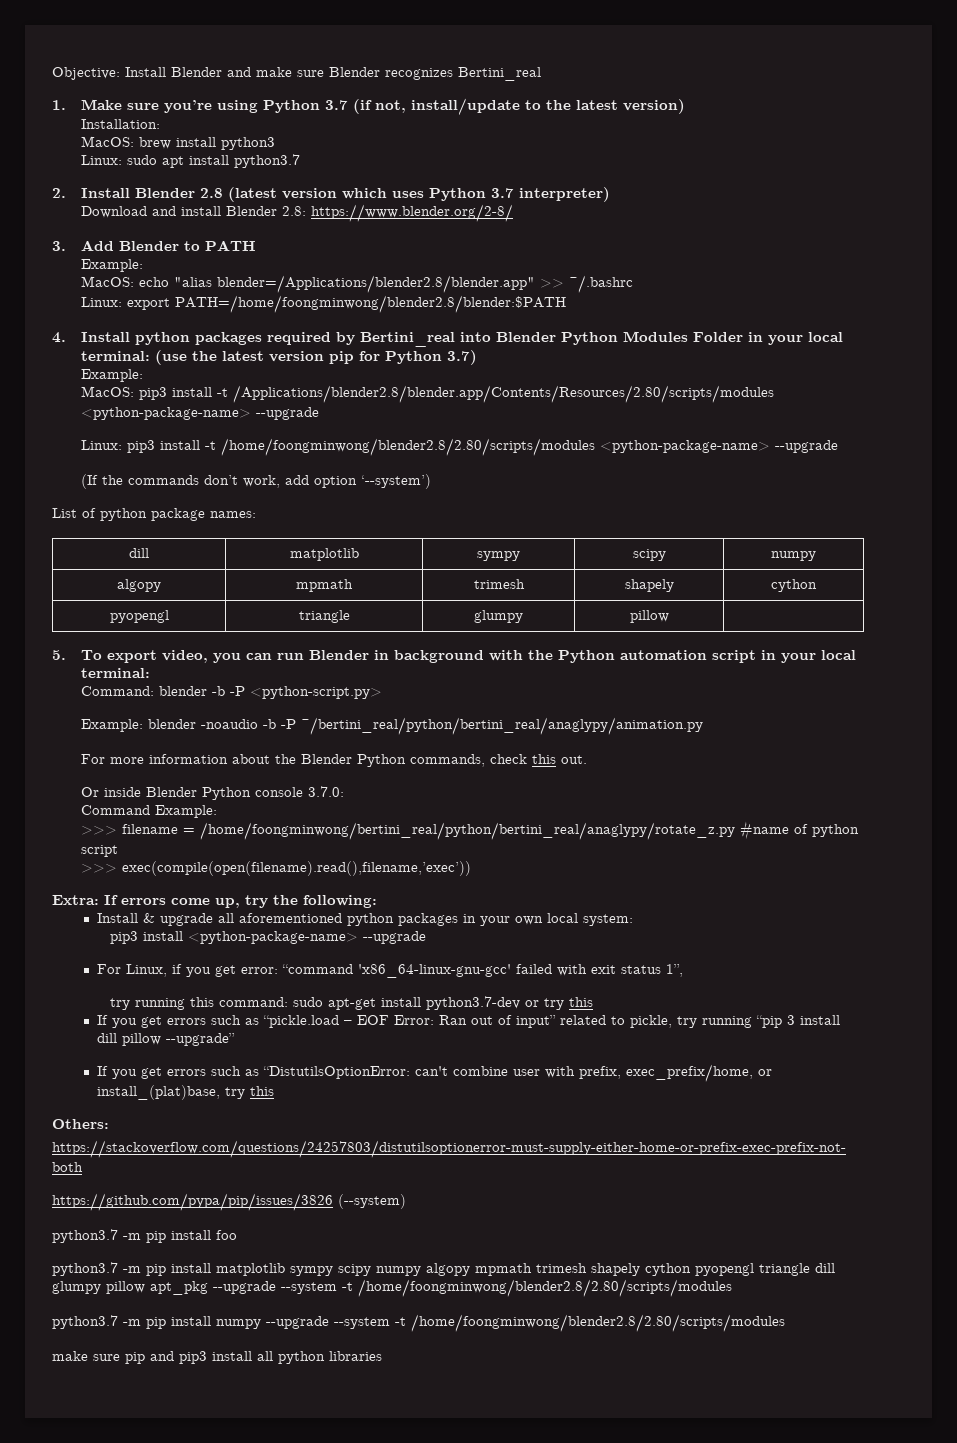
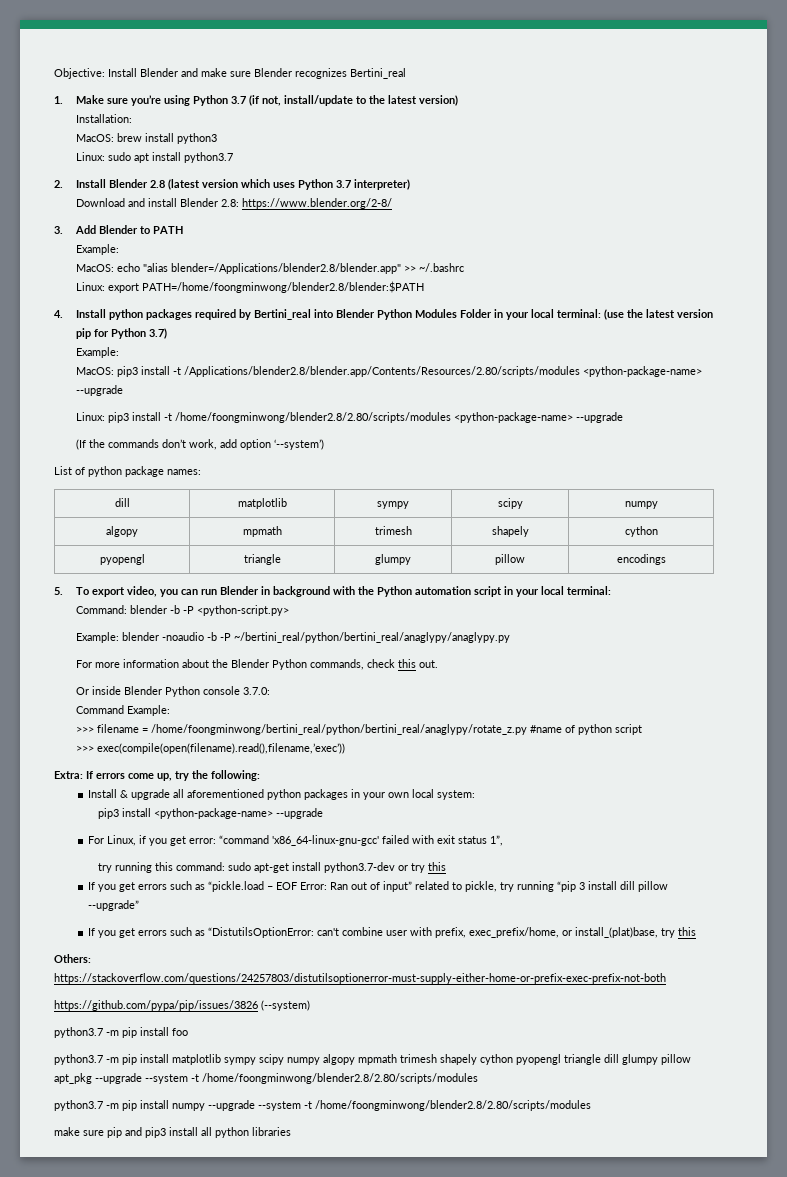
(669, 616) none -> [616,554,666,565] encodings
[300,717,703,735] ~/bertini_real/python/bertini_real/anaglypy/animation.py -> [233,632,510,643] ~/bertini_real/python/bertini_real/anaglypy/anaglypy.py

